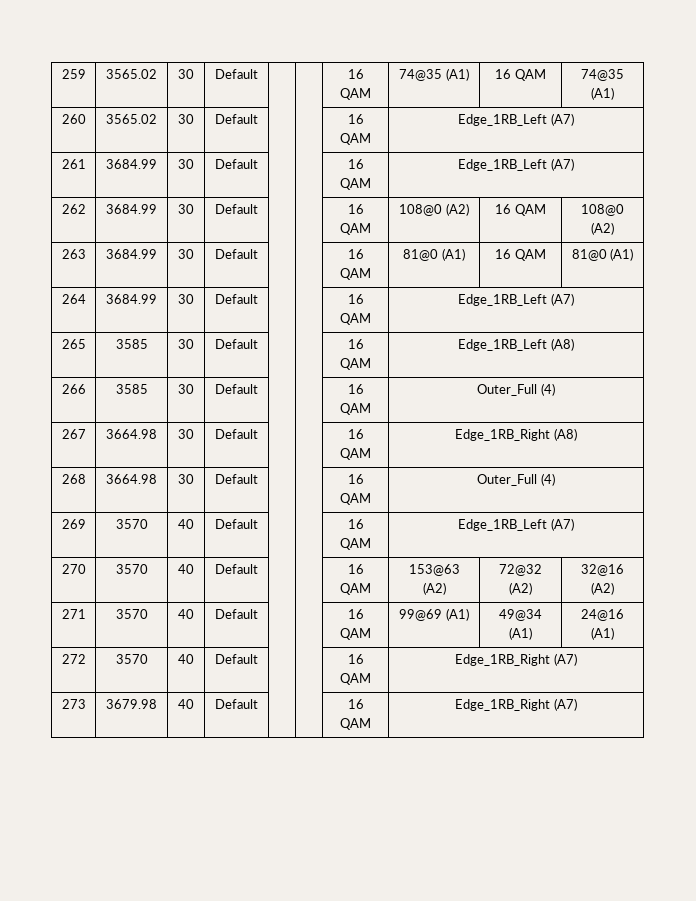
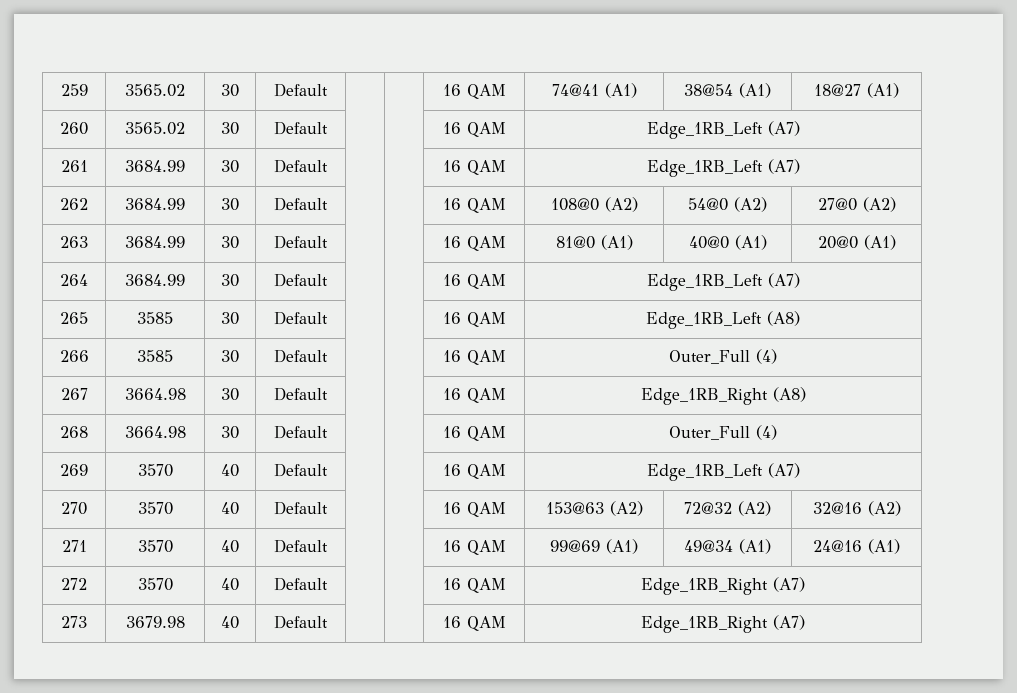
[399,68,469,81] [495,69,546,81] [581,69,624,81] 74@35 (A1) | 16 QAM | 74@35 -> [551,83,637,98] [684,83,771,98] [814,84,861,96] 74@41 (A1) | 38@54 (A1) | 18@27
[495,204,546,216] [581,204,624,216] 16 QAM | 108@0 -> [688,197,767,212] [817,198,857,211] 54@0 (A2) | 27@0
[495,249,546,261] [571,249,607,261] 16 QAM | 81@0 -> [688,235,767,250] [817,236,858,249] 40@0 (A1) | 20@0

